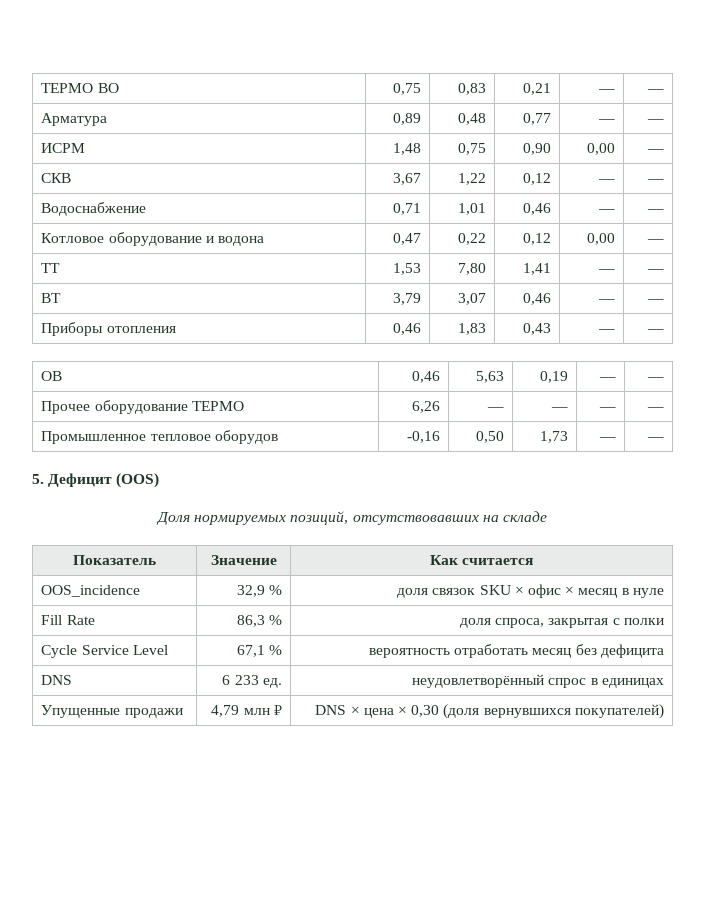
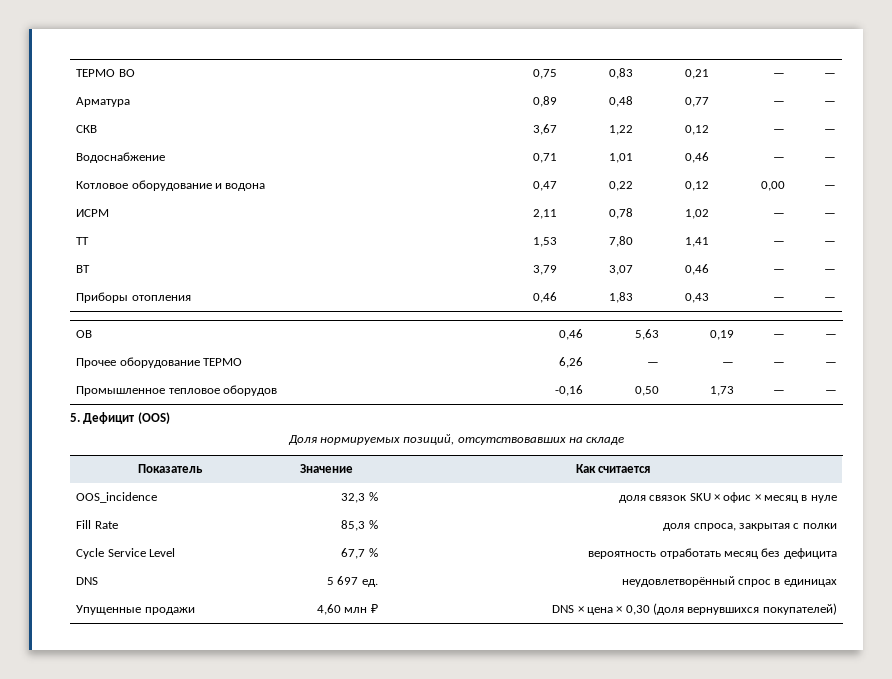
[41,143,86,153] [392,143,421,155] [457,143,486,155] [522,143,551,155] [586,143,615,155] [646,149,664,153] // ИСРМ | 1,48 | 0,75 | 0,90 | 0,00 | — -> (836, 103) none
(664, 241) none -> [76,209,110,217] [532,209,557,219] [608,208,633,219] [684,209,709,219] [772,213,785,217] [823,213,836,217] // ИСРМ | 2,11 | 0,78 | 1,02 | — | —
[236,585,265,597] 32,9 -> [341,493,366,503] 32,3
[236,615,265,627] 86,3 -> [341,520,366,531] 85,3
[236,645,265,657] 67,1 -> [341,548,366,559] 67,7
[222,675,259,685] 6 233 -> [327,576,359,585] 5 697
[211,705,240,717] 4,79 -> [317,604,342,615] 4,60

